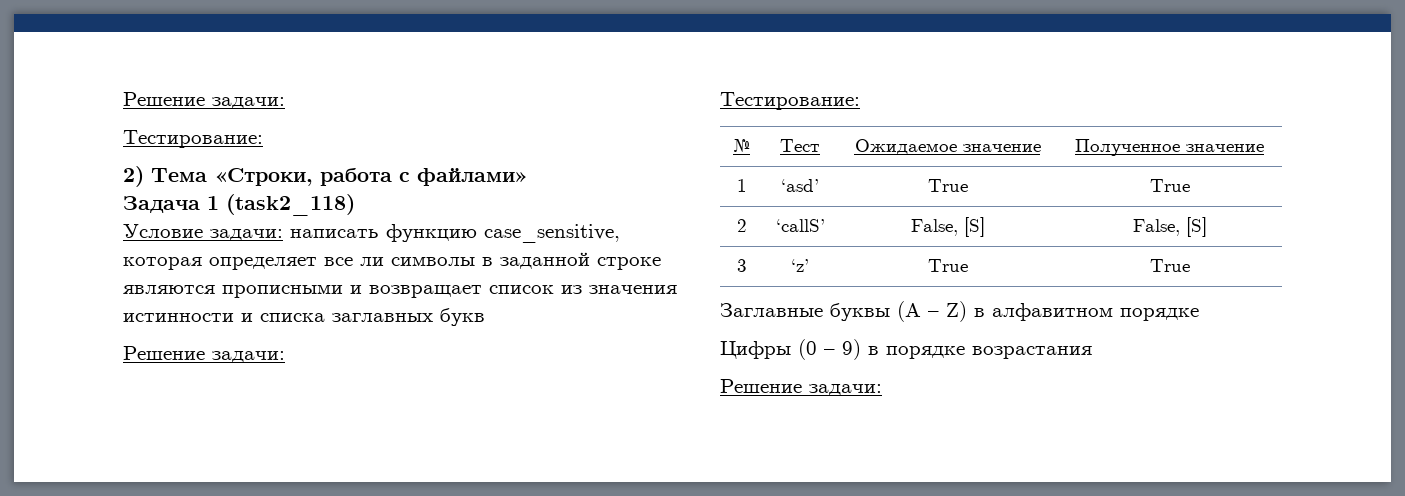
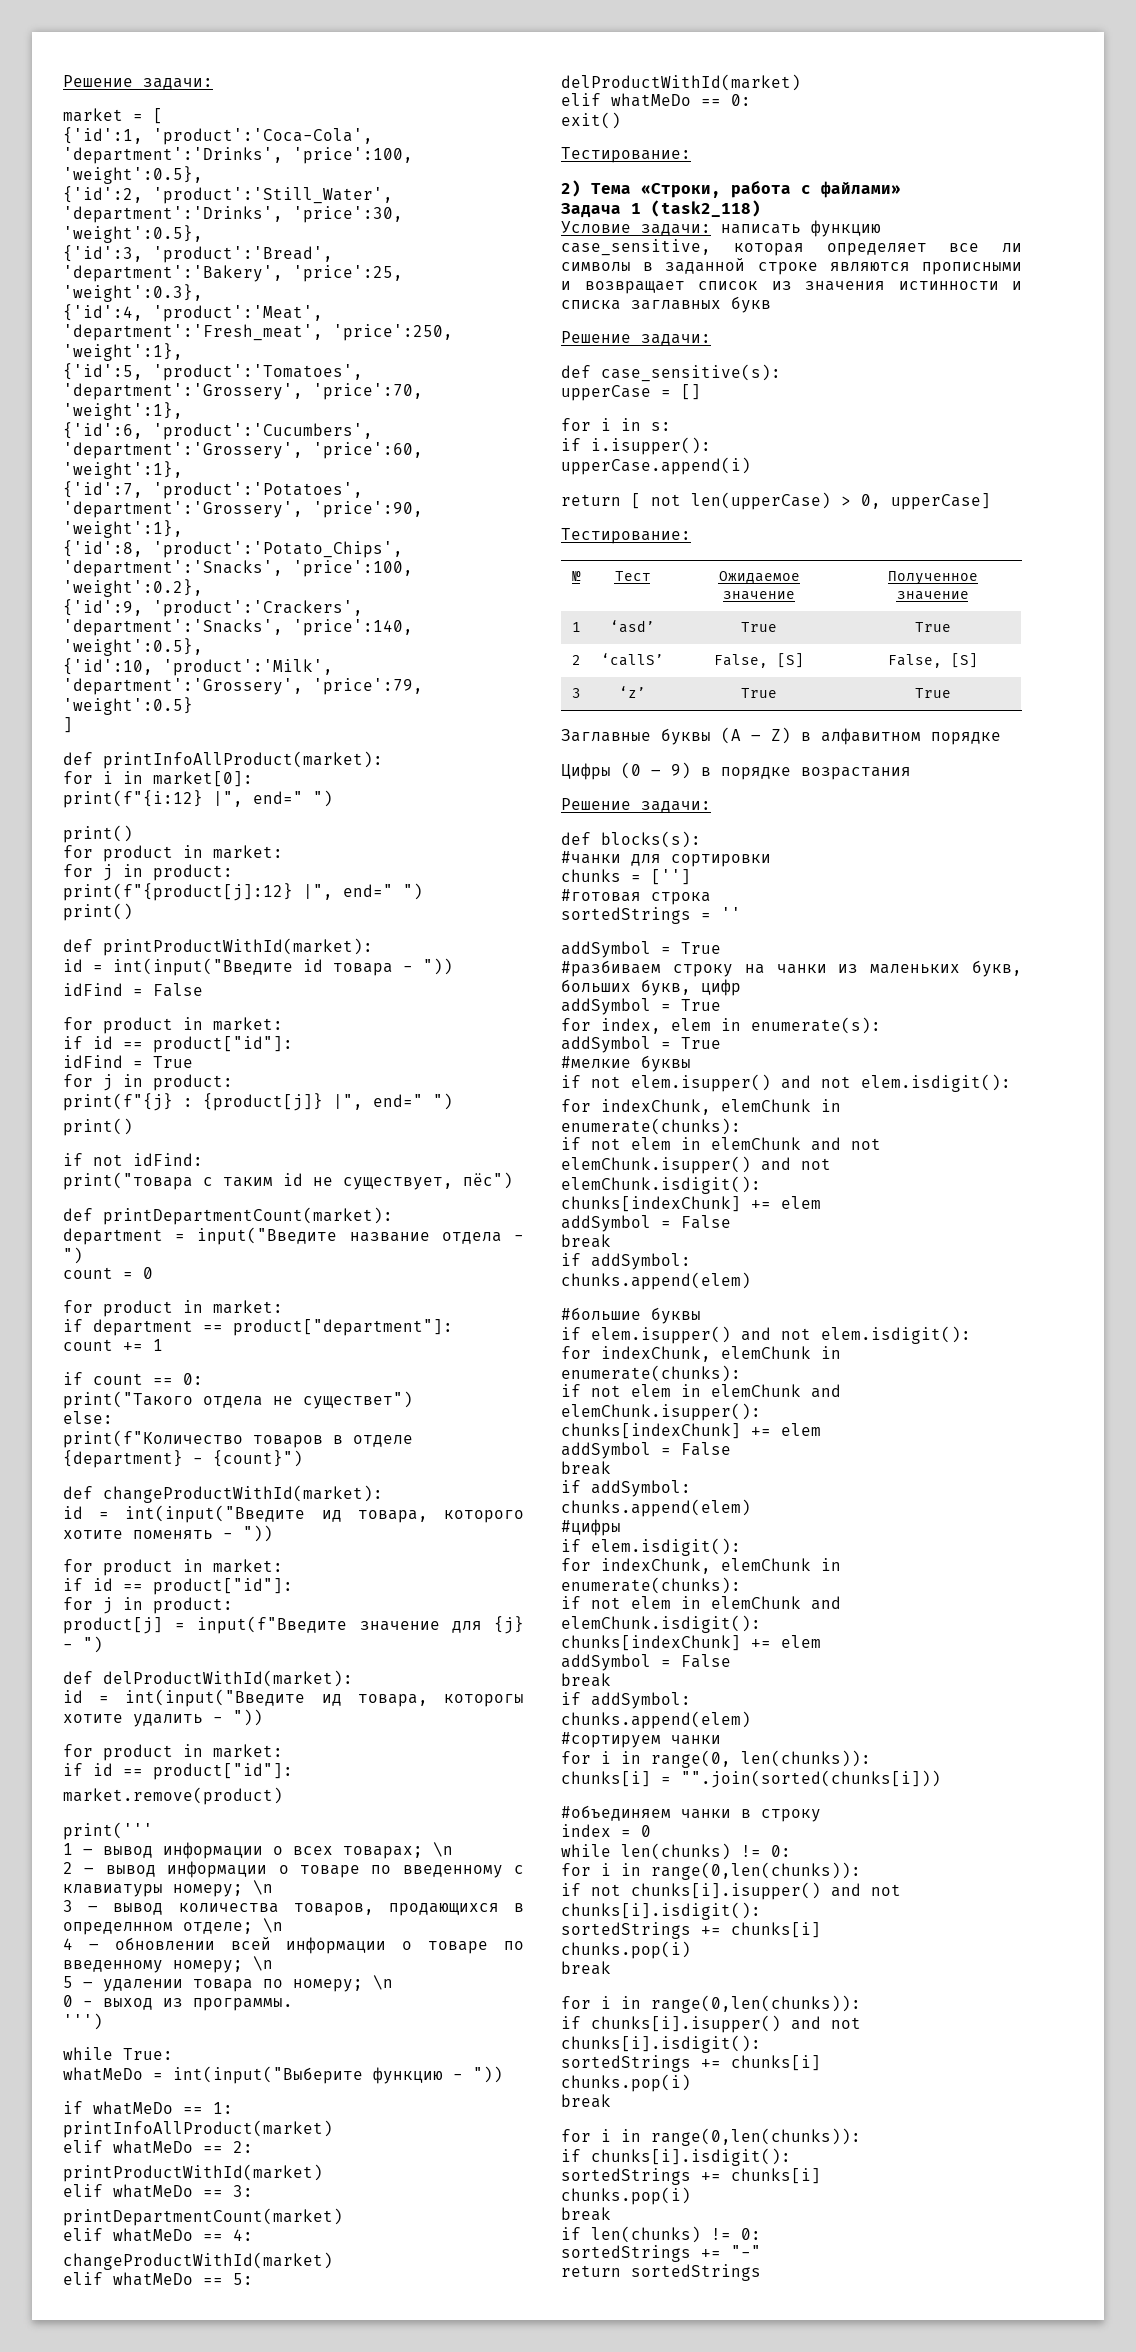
[123,92,285,109] Решение задачи: -> [63,75,213,90] [63,108,163,124] [63,127,373,145] [63,147,413,164] [63,166,203,184] [63,186,393,204] [63,206,403,223] [63,225,203,243] [63,245,333,263] [63,265,403,282] [63,284,203,302] [63,304,323,322] [63,324,453,341] [63,343,183,361] [63,363,363,381] [63,383,423,400] [63,402,183,420] [63,422,373,440] [63,442,423,459] [63,461,183,479] [63,481,363,499] [63,501,423,518] [63,520,183,538] [63,540,403,558] [63,560,413,577] [63,579,203,597] [63,599,363,617] [63,619,413,636] [63,638,203,656] [63,658,333,676] [63,678,423,695] [63,697,193,715] [63,717,73,733] [63,751,383,769] [63,771,253,787] [63,790,333,808] [63,825,133,843] [63,845,283,862] [63,864,233,881] [63,883,423,901] [63,903,133,921] [63,938,373,956] [63,958,453,976] [63,983,203,997] [63,1017,283,1034] [63,1036,293,1053] [63,1055,193,1068] [63,1074,233,1091] [63,1093,453,1111] [63,1118,133,1136] [63,1153,203,1166] [63,1172,513,1190] [63,1207,393,1225] [63,1227,524,1245] [63,1247,83,1264] [63,1267,153,1279] [63,1300,283,1317] [63,1319,453,1336] [63,1339,163,1351] [63,1372,203,1385] [63,1391,413,1409] [63,1411,113,1424] [63,1430,413,1448] [63,1450,303,1468] [63,1485,383,1503] [63,1505,524,1523] [63,1525,273,1542] [63,1559,283,1576] [63,1578,293,1595] [63,1597,233,1614] [63,1616,524,1634] [63,1636,103,1653] [63,1670,353,1687] [63,1689,524,1707] [63,1709,263,1727] [63,1744,283,1761] [63,1763,293,1780] [63,1787,283,1805] [63,1822,153,1840] [63,1842,453,1859] [63,1861,524,1878] [63,1880,273,1897] [63,1900,524,1916] [63,1918,283,1935] [63,1937,524,1954] [63,1956,273,1973] [63,1975,393,1992] [63,1995,293,2011] [63,2013,103,2030] [63,2047,173,2060] [63,2066,503,2084] [63,2101,233,2115] [63,2120,333,2138] [63,2140,253,2154] [63,2164,323,2182] [63,2184,253,2198] [63,2208,343,2226] [63,2228,253,2242] [63,2252,333,2270] [63,2272,253,2286] [561,74,801,91] [561,93,751,107] [561,112,621,129] Решение задачи: // market = [ // {'id':1, 'product':'Coca-Cola', 'department':'Drinks', 'price':100, 'weight':0.5}, // {'id':2, 'product':'Still_Water', 'department':'Drinks', 'price':30, 'weight':0.5}, // {'id':3, 'product':'Bread', 'department':'Bakery', 'price':25, 'weight':0.3}, // {'id':4, 'product':'Meat', 'department':'Fresh_meat', 'price':250, 'weight':1}, // {'id':5, 'product':'Tomatoes', 'department':'Grossery', 'price':70, 'weight':1}, // {'id':6, 'product':'Cucumbers', 'department':'Grossery', 'price':60, 'weight':1}, // {'id':7, 'product':'Potatoes', 'department':'Grossery', 'price':90, 'weight':1}, // {'id':8, 'product':'Potato_Chips', 'department':'Snacks', 'price':100, 'weight':0.2}, // {'id':9, 'product':'Crackers', 'department':'Snacks', 'price':140, 'weight':0.5}, // {'id':10, 'product':'Milk', 'department':'Grossery', 'price':79, 'weight':0.5} // ] // def printInfoAllProduct(market): // for i in market[0]: // print(f"{i:12} |", end=" ") // print() // for product in market: // for j in product: // print(f"{product[j]:12} |", end=" ") // print() // def printProductWithId(market): // id = int(input("Введите id товара - ")) // idFind = False // for product in market: // if id == product["id"]: // idFind = True // for j in product: // print(f"{j} : {product[j]} |", end=" ") // print() // if not idFind: // print("товара с таким id не существует, пёс") // def printDepartmentCount(market): // department = input("Введите название отдела - ") // count = 0 // for product in market: // if department == product["department"]: // count += 1 // if count == 0: // print("Такого отдела не существет") // else: // print(f"Количество товаров в отделе {department} - {count}") // def changeProductWithId(market): // id = int(input("Введите ид товара, которого хотите поменять - ")) // for product in market: // if id == product["id"]: // for j in product: // product[j] = input(f"Введите значение для {j} - ") // def delProductWithId(market): // id = int(input("Введите ид товара, которогы хотите удалить - ")) // for product in market: // if id == product["id"]: // market.remove(product) // print(''' // 1 – вывод информации о всех товарах; \n // 2 – вывод информации о товаре по введенному с клавиатуры номеру; \n // 3 – вывод количества товаров, продающихся в определнном отделе; \n // 4 – обновлении всей информации о товаре по введенному номеру; \n // 5 – удалении товара по номеру; \n // 0 - выход из программы. // ''') // while True: // whatMeDo = int(input("Выберите функцию - ")) // if whatMeDo == 1: // printInfoAllProduct(market) // elif whatMeDo == 2: // printProductWithId(market) // elif whatMeDo == 3: // printDepartmentCount(market) // elif whatMeDo == 4: // changeProductWithId(market) // elif whatMeDo == 5: // delProductWithId(market) // elif whatMeDo == 0: // exit()
(285, 357) none -> [561,364,781,382] [561,384,701,401] [561,418,671,431] [561,437,711,455] [561,457,751,475] [561,492,991,510] // def case_sensitive(s): // upperCase = [] // for i in s: // if i.isupper(): // upperCase.append(i) // return [ not len(upperCase) > 0, upperCase]
(882, 390) none -> [561,831,701,848] [561,851,771,867] [561,869,691,885] [561,889,711,905] [561,907,741,924] [561,941,721,958] [561,960,1022,977] [561,979,741,996] [561,998,721,1015] [561,1017,881,1034] [561,1036,721,1053] [561,1055,691,1072] [561,1074,1011,1092] [561,1099,841,1115] [561,1118,741,1135] [561,1137,881,1151] [561,1156,831,1174] [561,1176,761,1194] [561,1196,821,1212] [561,1215,731,1232] [561,1234,611,1248] [561,1253,691,1270] [561,1272,751,1290] [561,1307,701,1324] [561,1326,971,1344] [561,1346,841,1362] [561,1365,741,1382] [561,1384,841,1398] [561,1403,761,1421] [561,1423,821,1439] [561,1442,731,1459] [561,1461,611,1475] [561,1480,691,1497] [561,1499,751,1517] [561,1519,621,1536] [561,1538,741,1556] [561,1558,841,1574] [561,1577,741,1594] [561,1596,841,1610] [561,1615,761,1633] [561,1635,821,1651] [561,1654,731,1671] [561,1673,611,1687] [561,1692,691,1709] [561,1711,751,1729] [561,1732,721,1748] [561,1750,871,1768] [561,1770,941,1788] [561,1805,821,1822] [561,1824,651,1837] [561,1843,791,1860] [561,1862,861,1880] [561,1882,901,1900] [561,1902,761,1920] [561,1922,821,1939] [561,1941,691,1959] [561,1961,611,1975] [561,1995,861,2013] [561,2015,861,2033] [561,2035,761,2053] [561,2055,821,2072] [561,2074,691,2092] [561,2094,611,2108] [561,2128,861,2146] [561,2148,791,2166] [561,2168,821,2185] [561,2187,691,2205] [561,2207,611,2221] [561,2226,761,2243] [561,2245,761,2262] [561,2264,761,2281] // def blocks(s): // #чанки для сортировки // chunks = [''] // #готовая строка // sortedStrings = '' // addSymbol = True // #разбиваем строку на чанки из маленьких букв, больших букв, цифр // addSymbol = True // for index, elem in enumerate(s): // addSymbol = True // #мелкие буквы // if not elem.isupper() and not elem.isdigit(): // for indexChunk, elemChunk in enumerate(chunks): // if not elem in elemChunk and not elemChunk.isupper() and not elemChunk.isdigit(): // chunks[indexChunk] += elem // addSymbol = False // break // if addSymbol: // chunks.append(elem) // #большие буквы // if elem.isupper() and not elem.isdigit(): // for indexChunk, elemChunk in enumerate(chunks): // if not elem in elemChunk and elemChunk.isupper(): // chunks[indexChunk] += elem // addSymbol = False // break // if addSymbol: // chunks.append(elem) // #цифры // if elem.isdigit(): // for indexChunk, elemChunk in enumerate(chunks): // if not elem in elemChunk and elemChunk.isdigit(): // chunks[indexChunk] += elem // addSymbol = False // break // if addSymbol: // chunks.append(elem) // #сортируем чанки // for i in range(0, len(chunks)): // chunks[i] = "".join(sorted(chunks[i])) // #объединяем чанки в строку // index = 0 // while len(chunks) != 0: // for i in range(0,len(chunks)): // if not chunks[i].isupper() and not chunks[i].isdigit(): // sortedStrings += chunks[i] // chunks.pop(i) // break // for i in range(0,len(chunks)): // if chunks[i].isupper() and not chunks[i].isdigit(): // sortedStrings += chunks[i] // chunks.pop(i) // break // for i in range(0,len(chunks)): // if chunks[i].isdigit(): // sortedStrings += chunks[i] // chunks.pop(i) // break // if len(chunks) != 0: // sortedStrings += "-" // return sortedStrings

